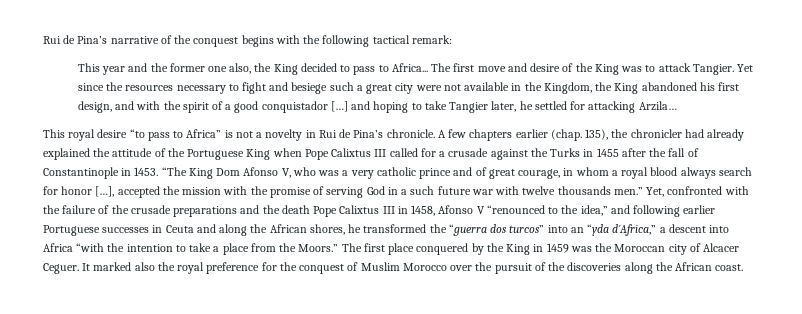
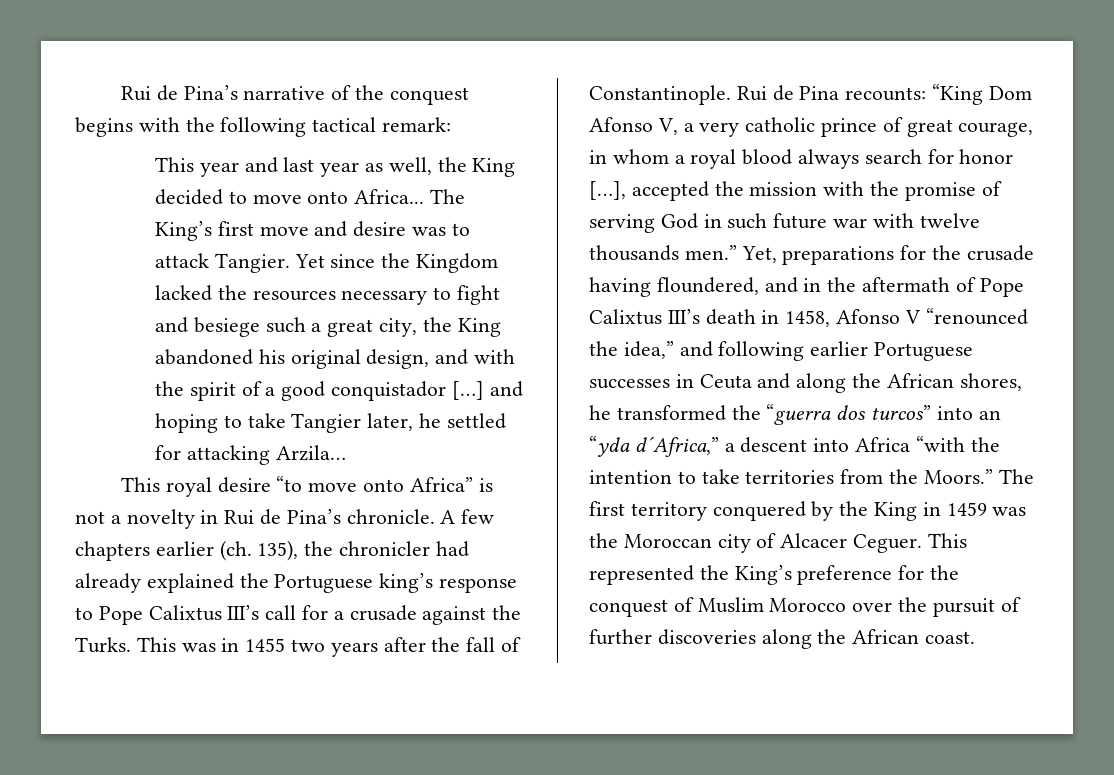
[150,63,252,74] the former one also, -> [283,157,432,177] last year as well,
[353,65,389,75] pass to -> [252,191,349,204] move onto
(452, 67) none -> [154,221,212,241] King’s
[562,63,619,75] of the King -> (407, 229) none
(124, 86) none -> [415,253,498,273] [154,285,247,301] Kingdom lacked the
[395,82,592,94] city were not available in the Kingdom, -> [378,318,417,337] city,
[718,82,740,91] first -> [290,349,361,369] original
[147,131,184,141] pass to -> [308,479,404,492] move onto
[550,129,582,141] (chap. -> [219,540,252,561] (ch.
[112,148,418,160] attitude of the Portuguese King when Pope Calixtus III called -> [274,573,518,593] [75,605,297,625] Portuguese king’s response to Pope Calixtus III’s call
[550,148,699,157] [43,167,213,179] Turks in 1455 after the fall of Constantinople in 1453. “The King -> [75,637,522,657] [589,84,984,105] Turks. This was in 1455 two years after the fall of Constantinople. Rui de Pina recounts: “King
[292,167,340,176] who was -> (678, 126) none
[453,167,473,176] and -> (878, 127) none
[401,189,408,195] a -> (722, 221) none
[667,186,749,195] [43,205,395,217] confronted with the failure of the crusade preparations and the death Pope Calixtus III -> [782,245,1034,265] [589,277,1024,297] [589,309,756,325] preparations for the crusade having floundered, and in the aftermath of Pope Calixtus III’s death
[548,207,559,214] to -> (1028, 316) none
[213,243,249,255] a place -> [745,470,835,484] territories
[388,243,415,255] place -> [630,502,707,521] territory
[82,262,205,274] It marked also the royal -> [927,533,967,548] [589,565,792,585] This represented the King’s
[548,262,566,271] the -> [589,629,652,645] further

